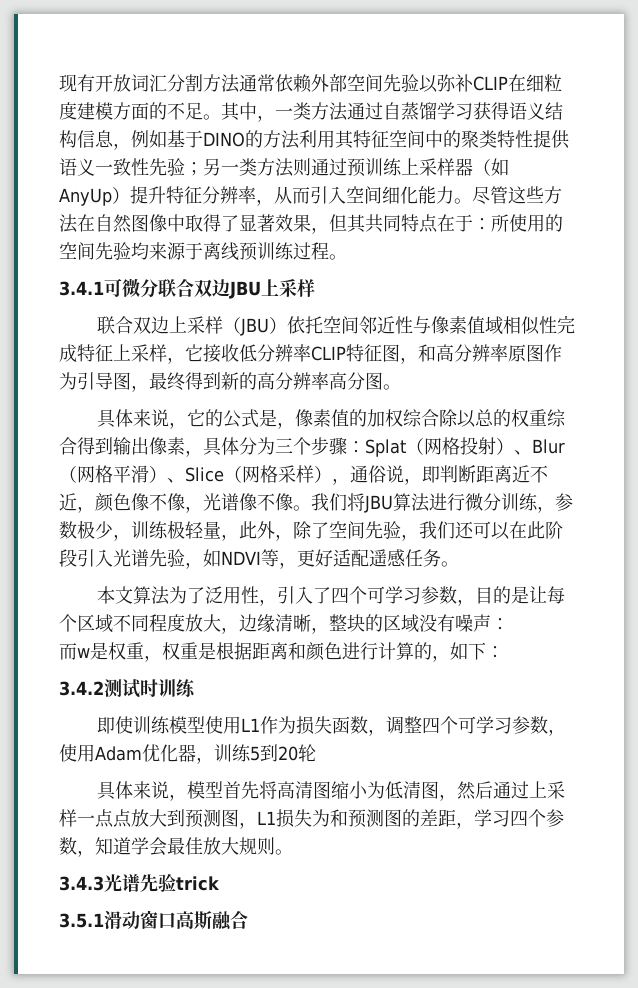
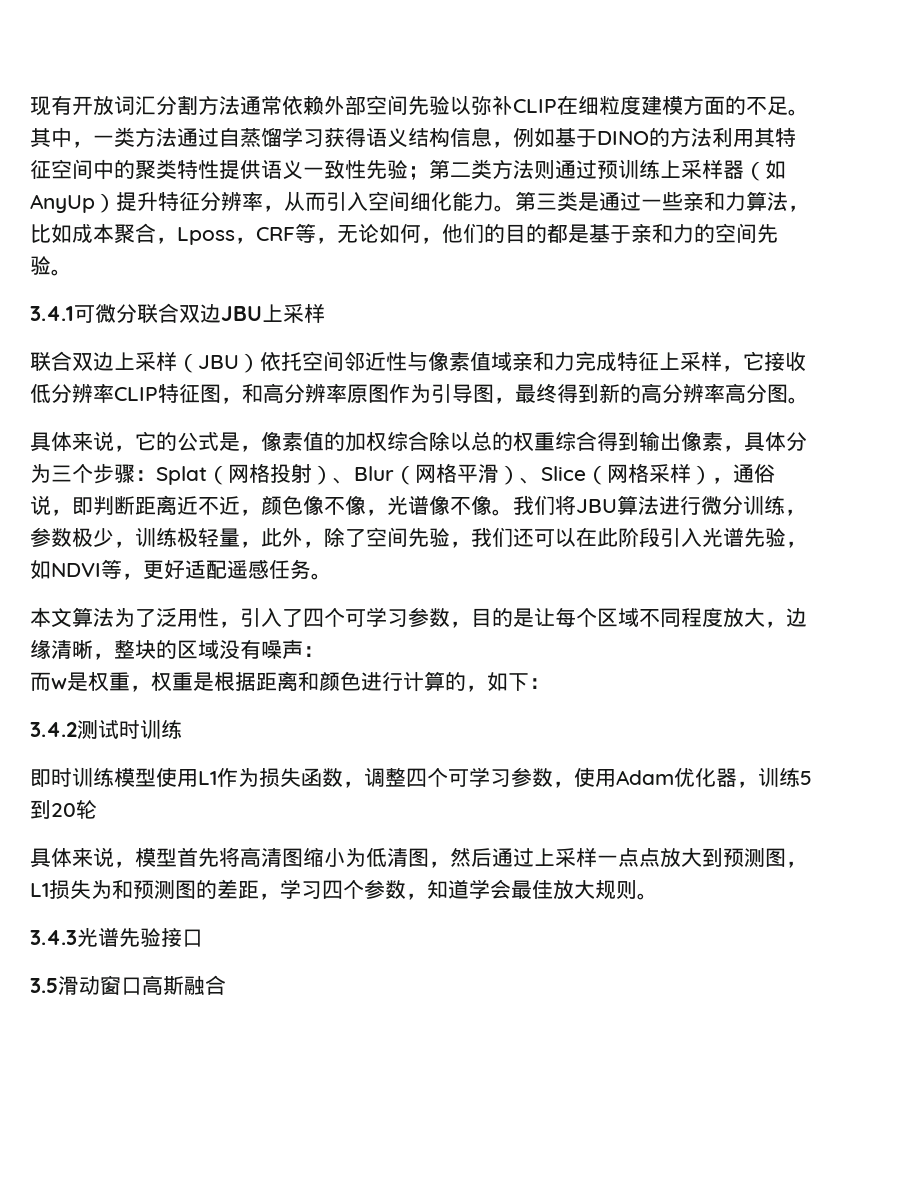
[203,158,239,176] 另一 -> [429,159,471,179] 第二
[472,186,562,205] [59,214,563,234] [59,242,329,261] 尽管这些方法在自然图像中取得了显著效果，但其共同特点在于：所使用的空间先验均来源于离线预训练过程 -> [515,191,809,212] [30,223,778,245] [30,256,51,275] 第三类是通过一些亲和力算法，比如成本聚合，Lposs，CRF等，无论如何，他们的目的都是基于亲和力的空间先验
[502,316,557,335] 相似性 -> [512,351,575,371] 亲和力
[114,716,133,734] 使 -> [51,768,72,787] 时
[176,876,220,891] [59,913,104,928] trick // 3.5.1 -> [161,928,203,947] [30,978,58,993] 接口 // 3.5

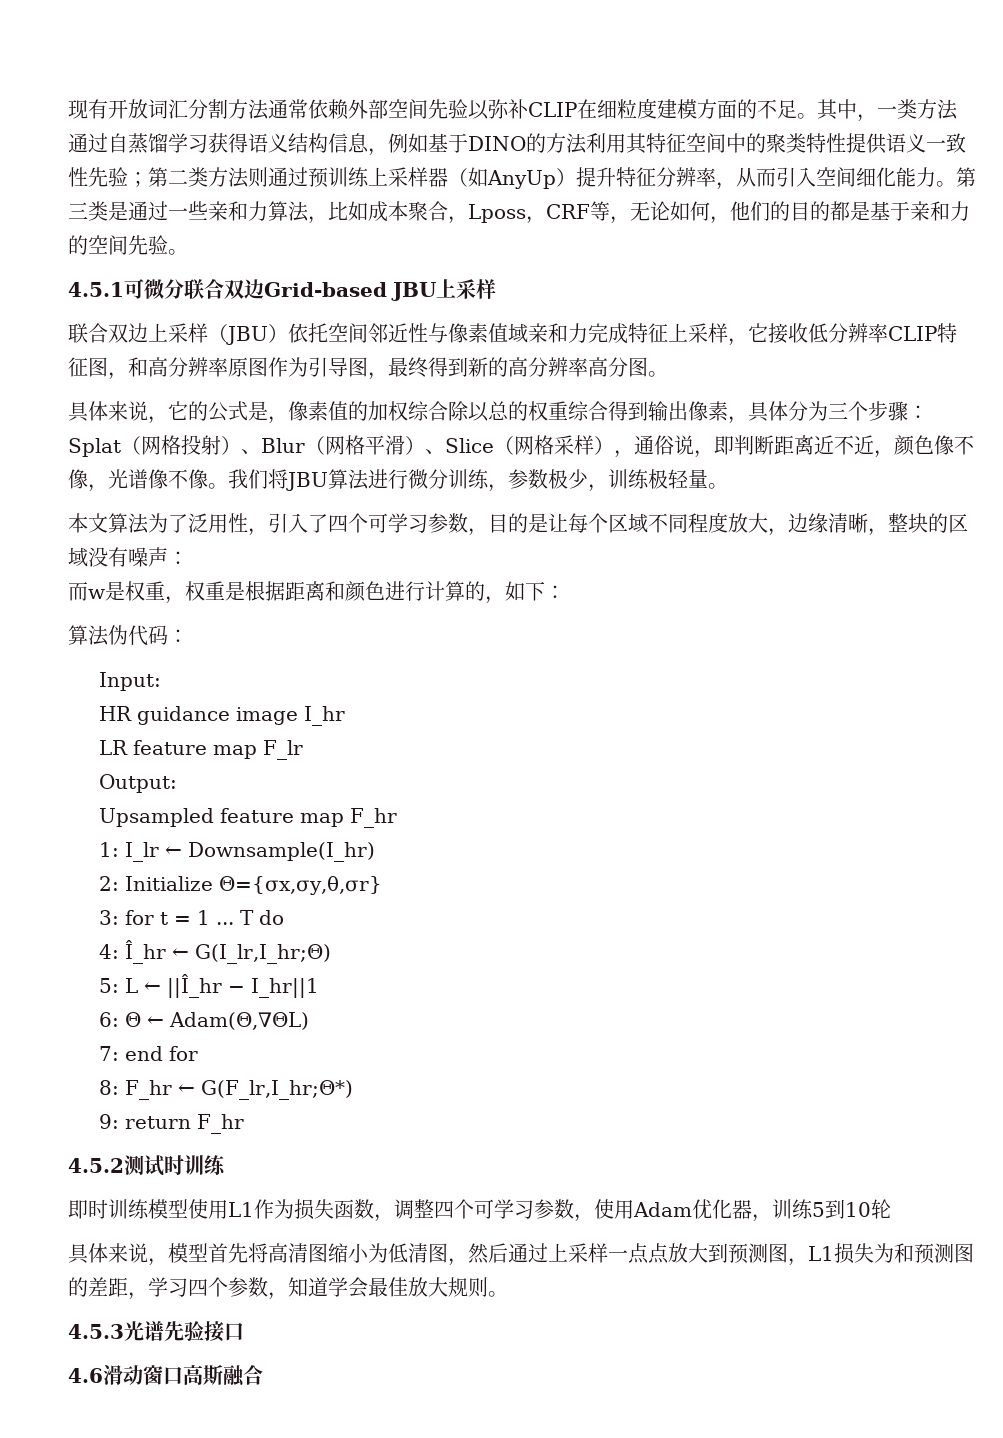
[30,306,74,321] 3.4.1 -> [68,282,124,297] 4.5.1
(221, 313) none -> [264,282,387,297] Grid-based
[240,527,807,548] [30,559,311,580] ，此外，除了空间先验，我们还可以在此阶段引入光谱先验，如NDVI等，更好适配遥感任务 -> (708, 478) none
[30,722,77,737] 3.4.2 -> [68,625,188,646] [98,672,161,691] [98,706,345,726] [98,740,303,760] [98,774,177,793] [98,808,397,828] [98,842,375,862] [98,876,382,895] [98,910,284,925] [98,940,331,964] [98,974,319,998] [98,1012,309,1030] [98,1046,198,1061] [98,1080,353,1100] [98,1114,244,1134] [68,1158,124,1173] 算法伪代码： // Input: // HR guidance image I_hr // LR feature map F_lr // Output: // Upsampled feature map F_hr // 1: I_lr ← Downsample(I_hr) // 2: Initialize Θ={σx,σy,θ,σr} // 3: for t = 1 ... T do // 4: Î_hr ← G(I_lr,I_hr;Θ) // 5: L ← ||Î_hr − I_hr||1 // 6: Θ ← Adam(Θ,∇ΘL) // 7: end for // 8: F_hr ← G(F_lr,I_hr;Θ*) // 9: return F_hr // 4.5.2
[51,803,76,817] 20 -> [845,1202,871,1217] 10
[30,930,77,945] 3.4.3 -> [68,1324,124,1339] 4.5.3
[30,978,58,993] 3.5 -> [68,1368,103,1383] 4.6

